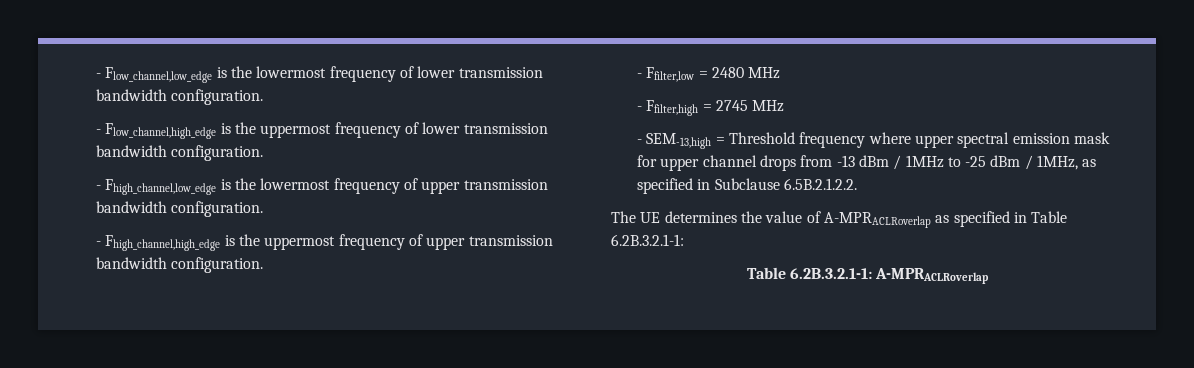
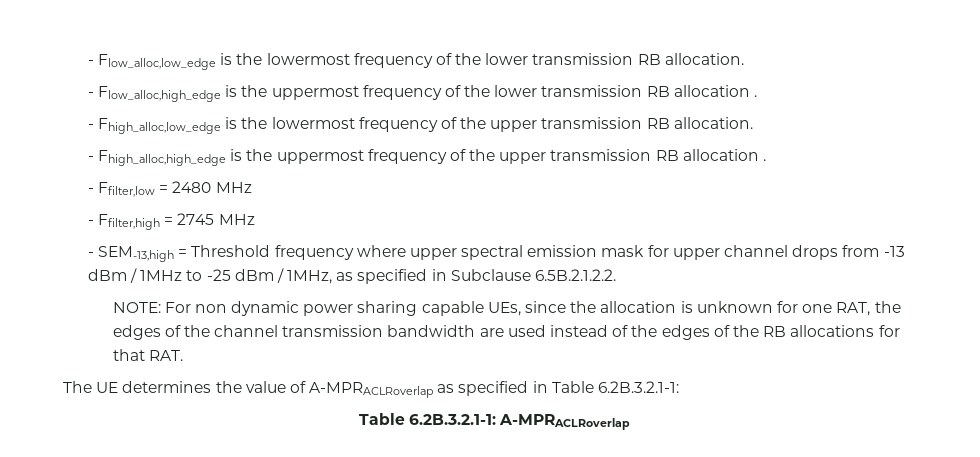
[95,66,543,83] [95,89,264,105] [95,122,548,139] [95,145,264,161] [95,178,548,195] [95,201,264,217] [95,234,553,251] [95,257,264,273] - Flow_channel,low_edge is the lowermost frequency of lower transmission bandwidth configuration. // - Flow_channel,high_edge is the uppermost frequency of lower transmission bandwidth configuration. // - Fhigh_channel,low_edge is the lowermost frequency of upper transmission bandwidth configuration. // - Fhigh_channel,high_edge is the uppermost frequency of upper transmission bandwidth configuration. -> [87,53,744,70] [87,85,757,102] [87,117,753,134] [87,149,766,166] - Flow_alloc,low_edge is the lowermost frequency of the lower transmission RB allocation. // - Flow_alloc,high_edge is the uppermost frequency of the lower transmission RB allocation . // - Fhigh_alloc,low_edge is the lowermost frequency of the upper transmission RB allocation. // - Fhigh_alloc,high_edge is the uppermost frequency of the upper transmission RB allocation .
(857, 184) none -> [112,301,901,316] [112,325,900,340] [112,349,183,361] // NOTE: For non dynamic power sharing capable UEs, since the allocation is unknown for one RAT, the edges of the channel transmission bandwidth are used instead of the edges of the RB allocations for that RAT.

